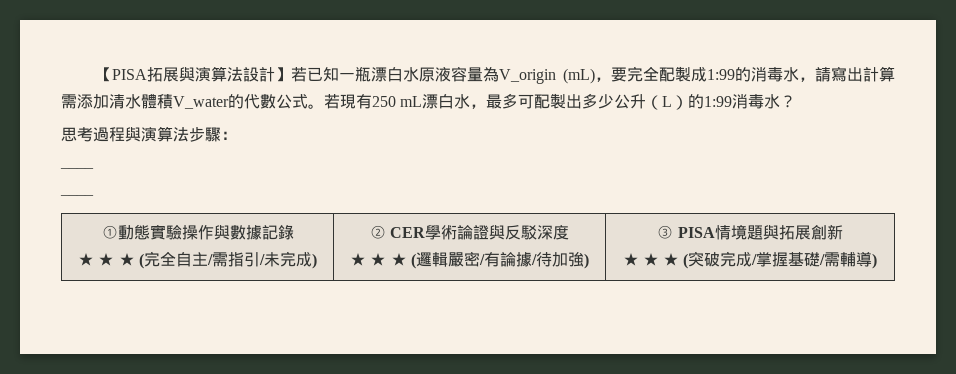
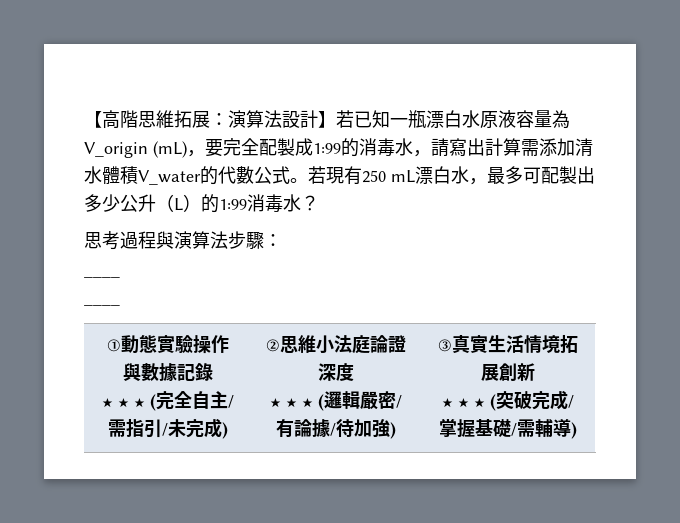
[111,67,195,82] PISA拓展與 -> [102,110,228,129] 高階思維拓展：
[390,224,538,240] CER學術論證與反駁 -> [279,335,406,354] 思維小法庭論證
[677,224,779,240] PISA情境題與 -> [451,335,560,354] 真實生活情境

